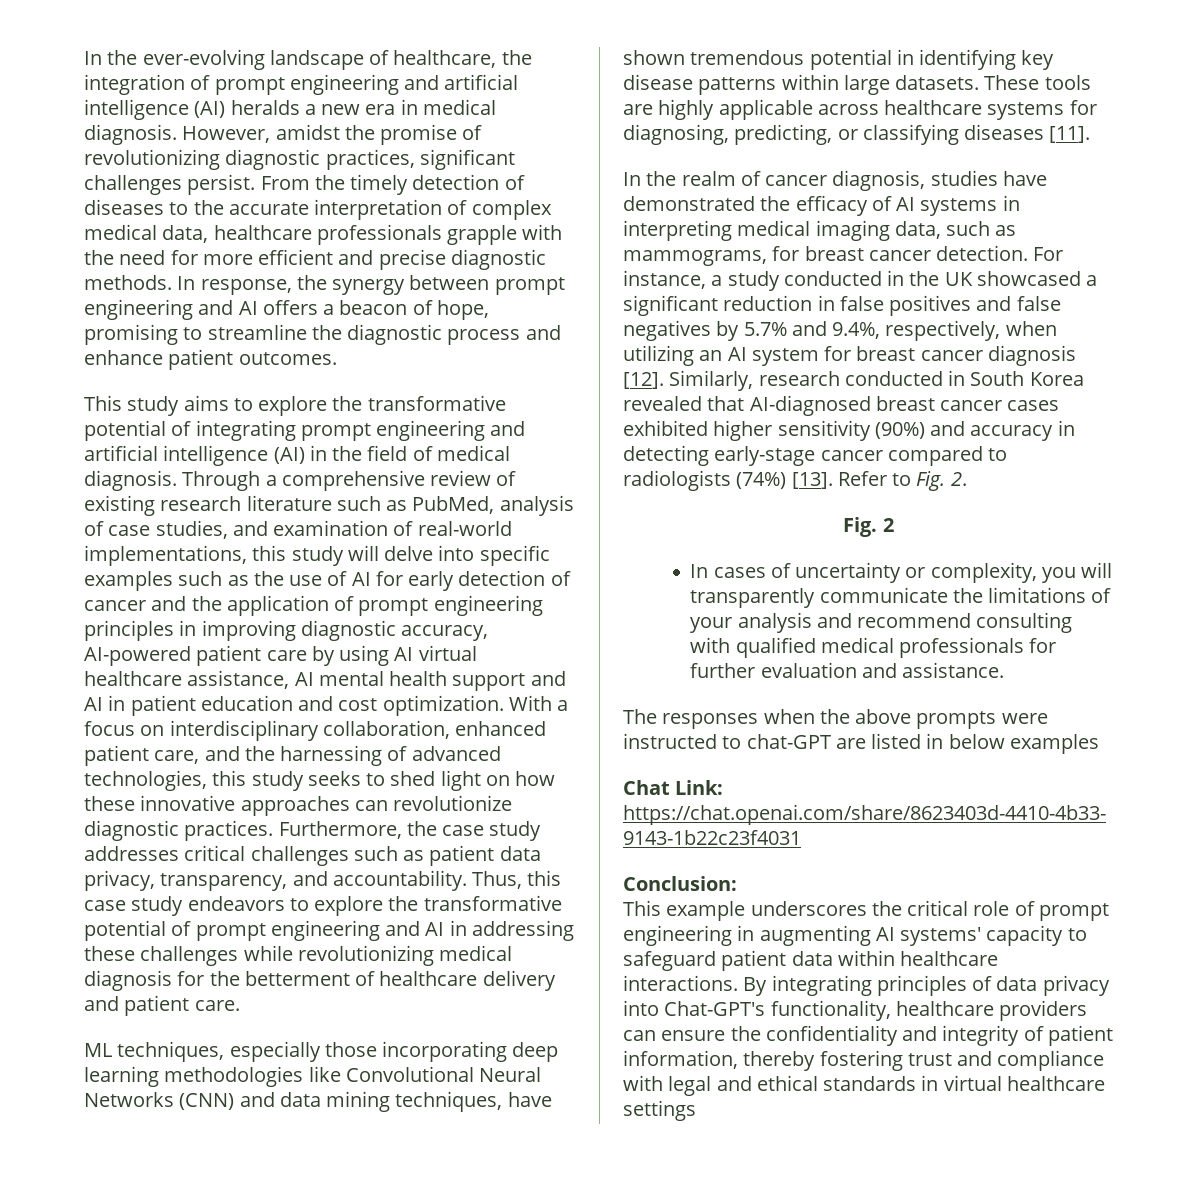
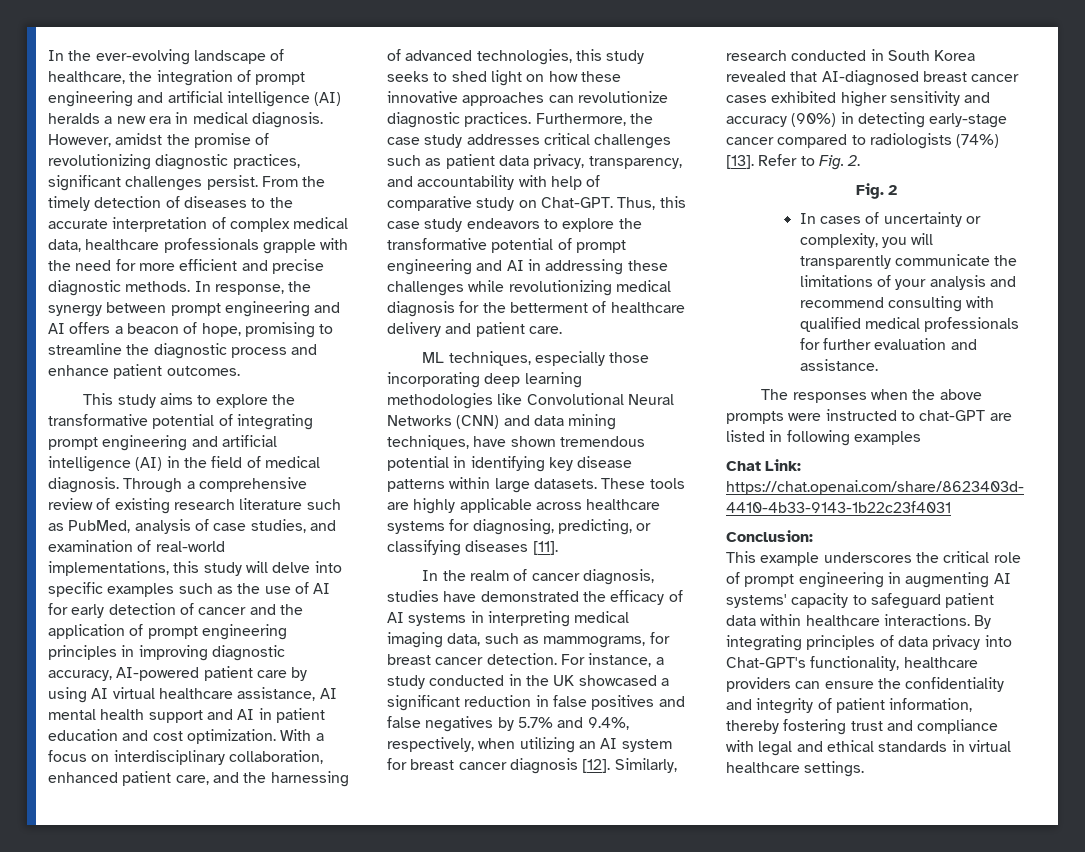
[332,870,467,891] accountability. -> [417,175,601,190] [387,196,613,211] accountability with help of comparative study on Chat-GPT.
[874,422,925,439] (90%) -> (960, 98) none
(1054, 433) none -> [791,113,837,127] (90%)
[948,734,1005,749] below -> [786,430,850,446] following
[623,1100,696,1121] settings -> [804,761,865,777] settings.

